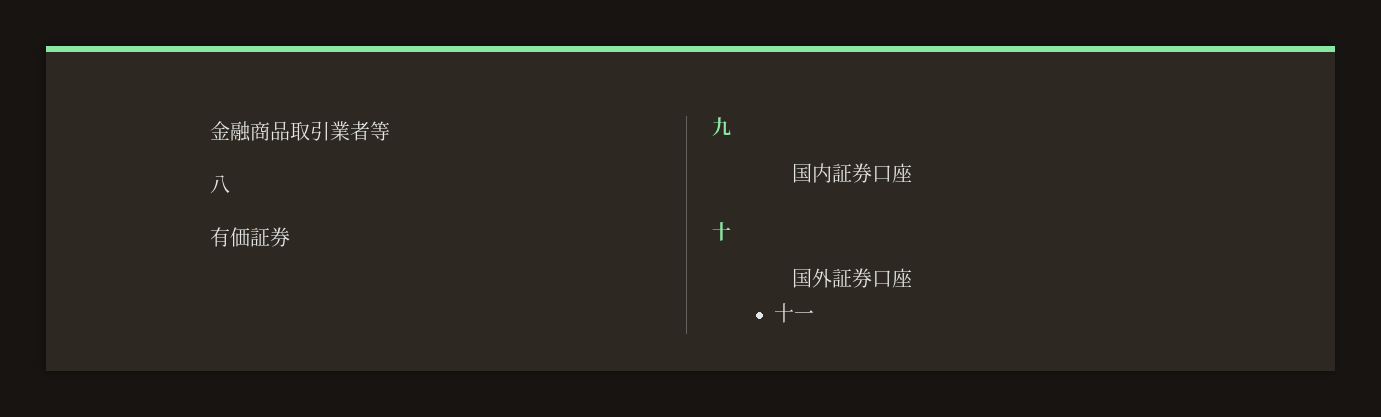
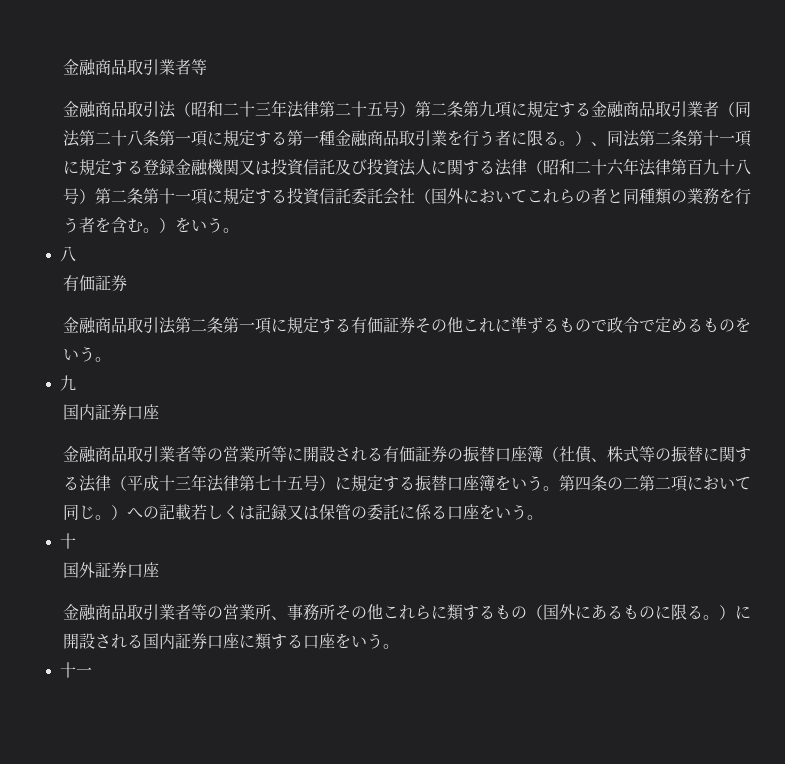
[209,175,230,194] [209,227,290,247] [712,117,731,136] [791,163,912,183] [712,222,731,241] [791,268,912,288] 八 // 有価証券 // 九 // 国内証券口座 // 十 // 国外証券口座 -> [63,100,752,118] [63,130,752,147] [63,158,752,176] [63,187,752,205] [63,217,240,233] [60,246,77,262] [63,275,128,292] [63,317,752,334] [63,346,112,362] [60,375,77,391] [63,404,160,421] [63,446,752,463] [63,474,752,492] [63,504,544,521] [60,533,77,549] [63,562,160,579] [63,604,752,621] [63,633,400,650] 金融商品取引法（昭和二十三年法律第二十五号）第二条第九項に規定する金融商品取引業者（同法第二十八条第一項に規定する第一種金融商品取引業を行う者に限る。）、同法第二条第十一項に規定する登録金融機関又は投資信託及び投資法人に関する法律（昭和二十六年法律第百九十八号）第二条第十一項に規定する投資信託委託会社（国外においてこれらの者と同種類の業務を行う者を含む。）をいう。 // 八 // 有価証券 // 金融商品取引法第二条第一項に規定する有価証券その他これに準ずるもので政令で定めるものをいう。 // 九 // 国内証券口座 // 金融商品取引業者等の営業所等に開設される有価証券の振替口座簿（社債、株式等の振替に関する法律（平成十三年法律第七十五号）に規定する振替口座簿をいう。第四条の二第二項において同じ。）への記載若しくは記録又は保管の委託に係る口座をいう。 // 十 // 国外証券口座 // 金融商品取引業者等の営業所、事務所その他これらに類するもの（国外にあるものに限る。）に開設される国内証券口座に類する口座をいう。

